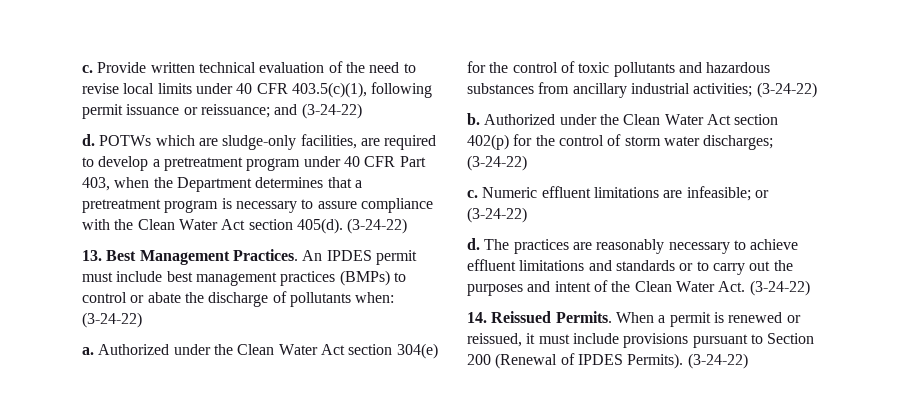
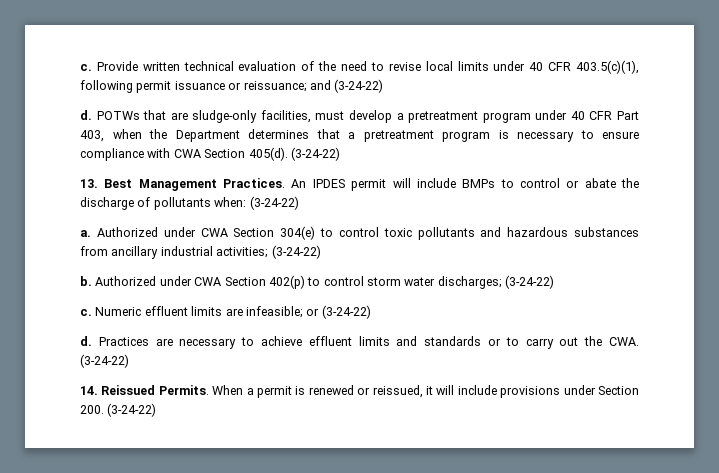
[155,135,195,146] which -> [143,110,167,120] that
[360,135,437,150] [82,157,94,167] are required to -> [315,111,345,120] must
[317,201,357,209] assure -> [602,131,639,139] ensure
[114,219,293,230] the Clean Water Act section -> [173,149,246,158] CWA Section
[82,270,390,286] must include best management practices (BMPs) -> [392,178,496,188] will include BMPs
[213,343,438,359] [467,61,575,73] the Clean Water Act section 304(e) for the control of -> [200,226,379,240] CWA Section 304(e) to control
[599,114,779,125] [467,134,622,150] the Clean Water Act section 402(p) for the control of -> [194,275,364,289] CWA Section 402(p) to control
[593,187,659,198] limitations -> [191,306,223,316] limits
[484,239,665,254] The practices are reasonably -> [98,337,173,346] Practices are
[519,260,585,271] limitations -> [358,336,390,346] limits
[467,280,746,296] purposes and intent of the Clean Water Act. -> [609,337,639,346] CWA.
[538,334,570,344] must -> [436,385,455,395] will
[692,333,815,348] [467,353,684,369] pursuant to Section 200 (Renewal of IPDES Permits). -> [563,385,639,395] [80,405,104,414] under Section 200.

